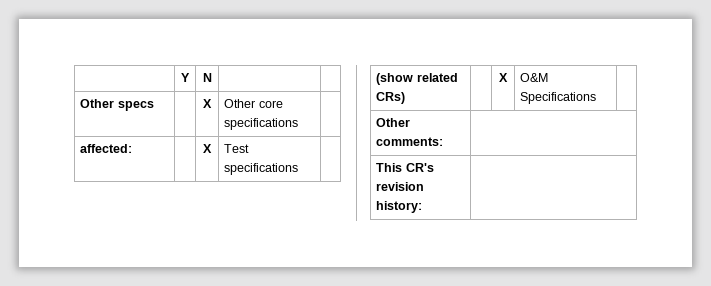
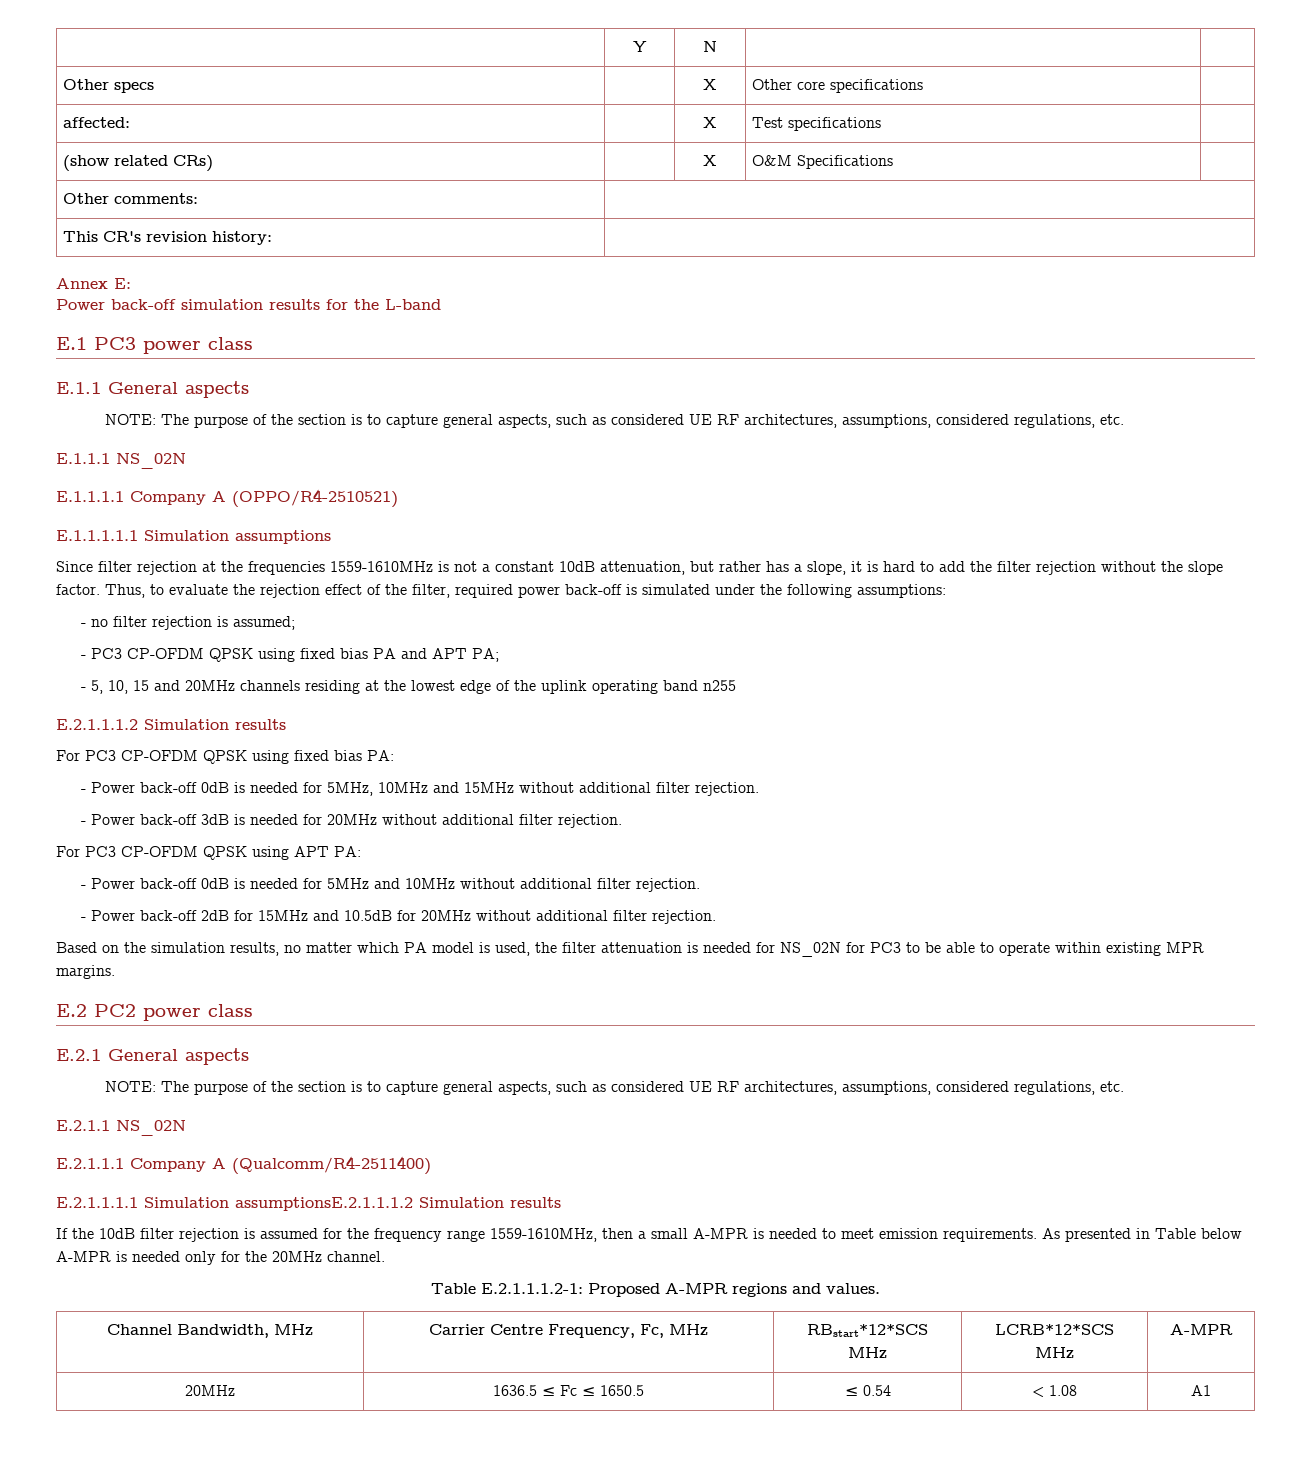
(423, 207) none -> [56,278,131,289] [56,299,441,310] [56,337,253,354] [56,381,249,398] [105,414,1125,428] [56,453,186,469] [56,489,398,508] [56,530,331,544] [56,561,1223,575] [56,584,946,598] [80,616,295,630] [80,648,499,662] [80,680,736,694] [56,719,286,730] [56,750,394,764] [80,782,759,796] [80,814,622,828] [56,846,361,860] [80,878,700,892] [80,910,716,924] [56,942,1204,957] [56,965,115,979] [56,1004,253,1021] [56,1048,249,1065] [105,1081,1125,1095] [56,1120,186,1136] [56,1156,431,1175] [56,1197,561,1211] [56,1228,1242,1242] [56,1251,385,1265] [431,1283,880,1297] [107,1324,313,1338] [429,1324,708,1338] [807,1324,928,1337] [848,1347,887,1359] [995,1324,1114,1335] [1035,1347,1074,1359] [1170,1324,1233,1335] [185,1385,235,1396] [493,1385,644,1396] [844,1385,891,1396] [1032,1385,1077,1397] [1191,1385,1211,1396] // Annex E: // Power back-off simulation results for the L-band // E.1 PC3 power class // E.1.1 General aspects // NOTE: The purpose of the section is to capture general aspects, such as considered UE RF architectures, assumptions, considered regulations, etc. // E.1.1.1 NS_02N // E.1.1.1.1 Company A (OPPO/R4-2510521) // E.1.1.1.1.1 Simulation assumptions // Since filter rejection at the frequencies 1559-1610MHz is not a constant 10dB attenuation, but rather has a slope, it is hard to add the filter rejection without the slope factor. Thus, to evaluate the rejection effect of the filter, required power back-off is simulated under the following assumptions: // - no filter rejection is assumed; // - PC3 CP-OFDM QPSK using fixed bias PA and APT PA; // - 5, 10, 15 and 20MHz channels residing at the lowest edge of the uplink operating band n255 // E.2.1.1.1.2 Simulation results // For PC3 CP-OFDM QPSK using fixed bias PA: // - Power back-off 0dB is needed for 5MHz, 10MHz and 15MHz without additional filter rejection. // - Power back-off 3dB is needed for 20MHz without additional filter rejection. // For PC3 CP-OFDM QPSK using APT PA: // - Power back-off 0dB is needed for 5MHz and 10MHz without additional filter rejection. // - Power back-off 2dB for 15MHz and 10.5dB for 20MHz without additional filter rejection. // Based on the simulation results, no matter which PA model is used, the filter attenuation is needed for NS_02N for PC3 to be able to operate within existing MPR margins. // E.2 PC2 power class // E.2.1 General aspects // NOTE: The purpose of the section is to capture general aspects, such as considered UE RF architectures, assumptions, considered regulations, etc. // E.2.1.1 NS_02N // E.2.1.1.1 Company A (Qualcomm/R4-2511400) // E.2.1.1.1.1 Simulation assumptionsE.2.1.1.1.2 Simulation results // If the 10dB filter rejection is assumed for the frequency range 1559-1610MHz, then a small A-MPR is needed to meet emission requirements. As presented in Table below A-MPR is needed only for the 20MHz channel. // Table E.2.1.1.1.2-1: Proposed A-MPR regions and values. // Channel Bandwidth, MHz | Carrier Centre Frequency, Fc, MHz | RBstart*12*SCS // MHz | LCRB*12*SCS // MHz | A-MPR // 20MHz | 1636.5 ≤ Fc ≤ 1650.5 | ≤ 0.54 | < 1.08 | A1

